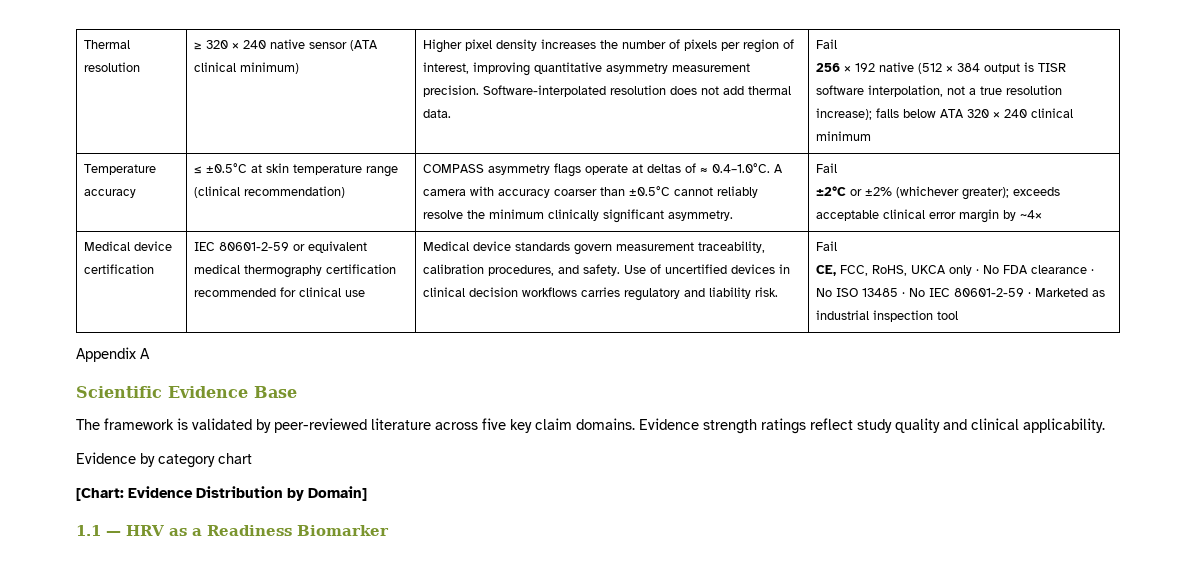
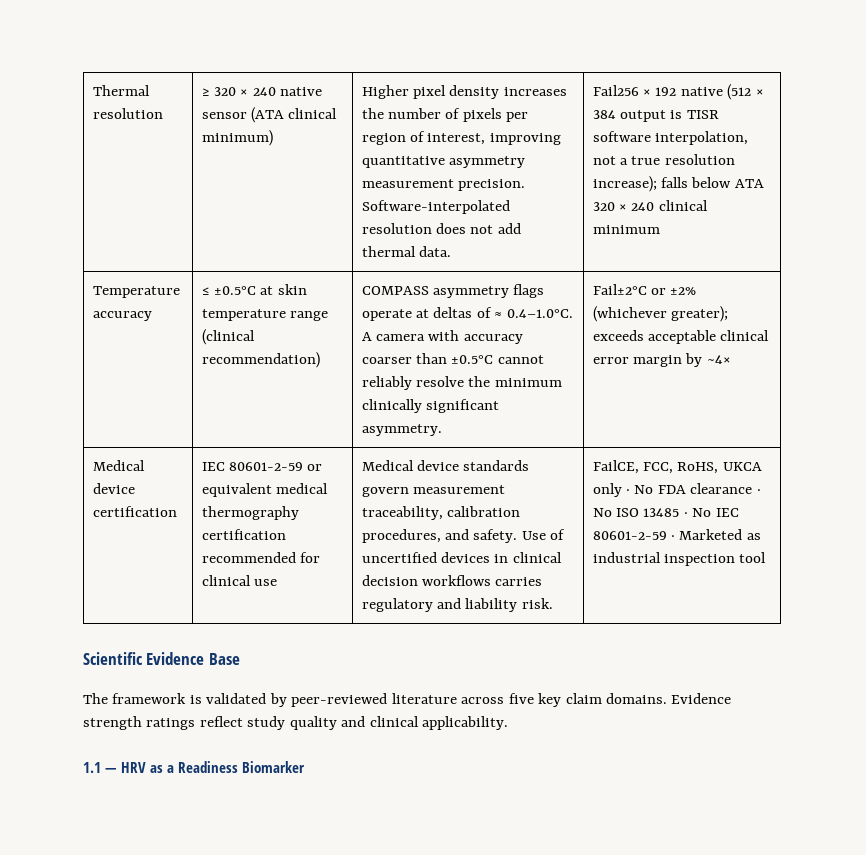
[816,39,838,49] [816,63,841,72] Fail // 256 -> [592,85,639,96] Fail256
[816,163,838,173] [816,186,847,196] Fail // ±2°C -> [592,284,647,295] Fail±2°C
[816,241,838,251] [816,265,837,276] Fail // CE, -> [592,460,639,474] FailCE,
[76,347,150,362] // Appendix A -> (767, 557) none
[76,452,252,468] [76,486,367,501] // Evidence by category chart // [Chart: Evidence Distribution by Domain] -> (509, 723) none

